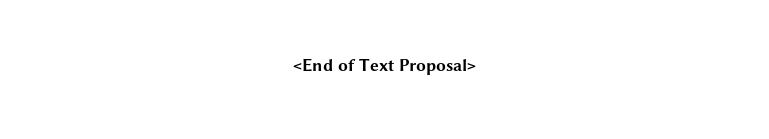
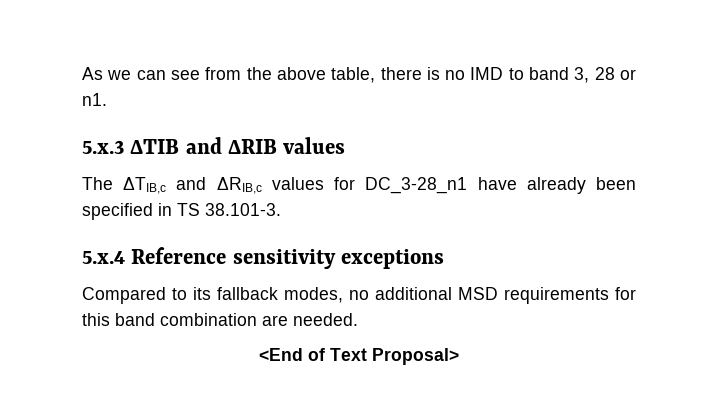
(293, 65) none -> [82,67,636,83] [82,93,107,106] [82,137,346,154] [82,177,636,194] [82,203,281,220] [82,247,445,269] [82,287,636,304] [82,313,358,326] As we can see from the above table, there is no IMD to band 3, 28 or n1. // 5.x.3 ∆TIB and ∆RIB values // The ΔTIB,c and ΔRIB,c values for DC_3-28_n1 have already been specified in TS 38.101-3. // 5.x.4 Reference sensitivity exceptions // Compared to its fallback modes, no additional MSD requirements for this band combination are needed. //

